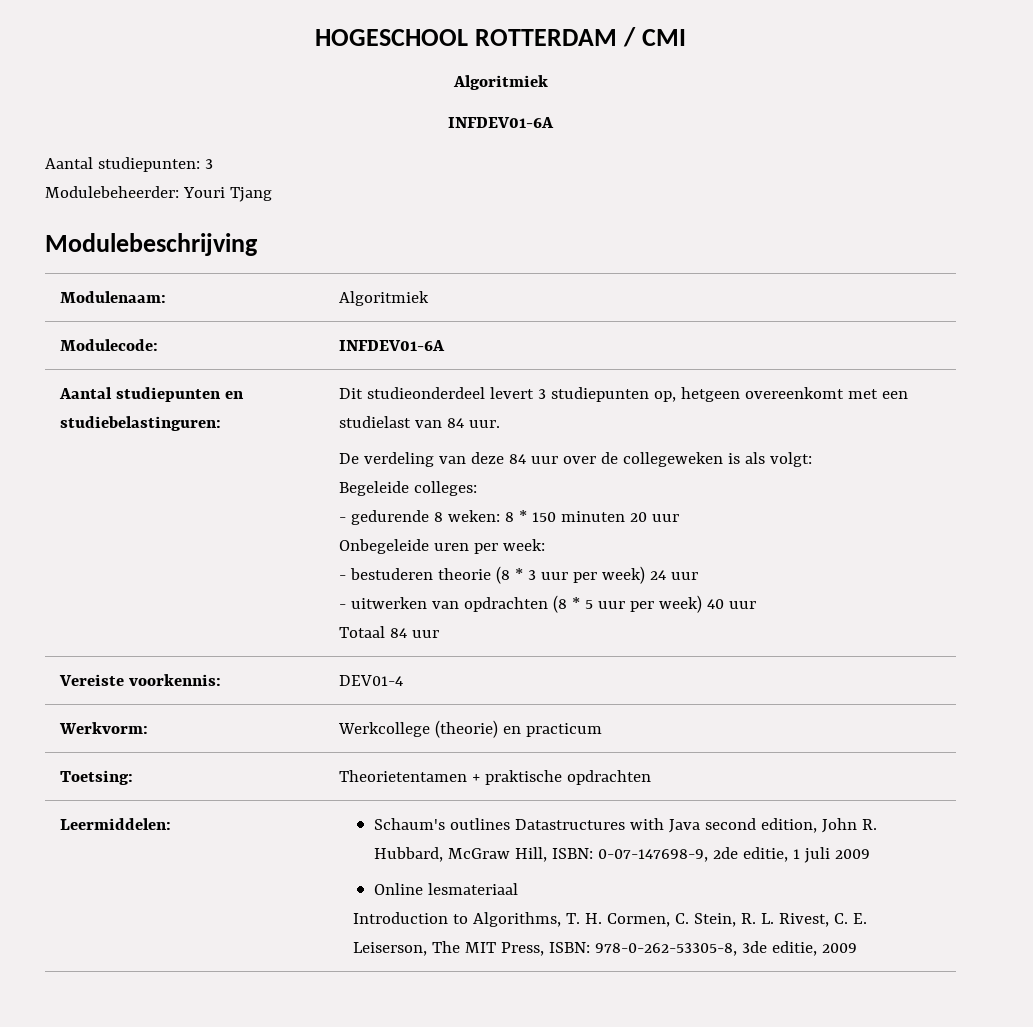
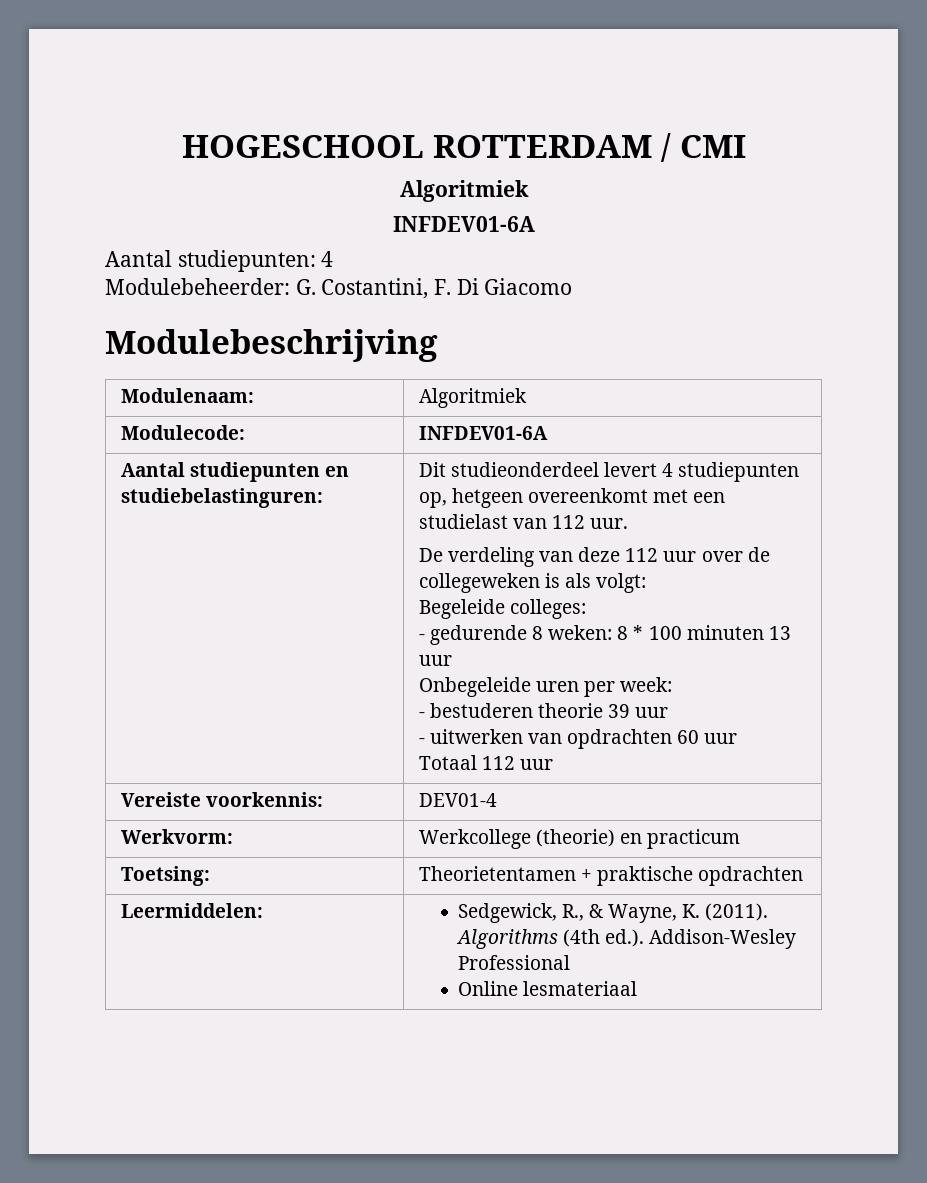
[204,159,213,169] 3 -> [321,251,334,267] 4
[182,187,272,202] Youri Tjang -> [295,278,573,299] G. Costantini, F. Di Giacomo
[537,389,546,399] 3 -> [662,463,674,477] 4
[446,418,464,428] 84 -> [552,515,586,529] 112
[508,454,526,464] 84 -> [625,548,659,562] 112
[531,511,647,522] 150 minuten 20 -> [648,625,791,640] 100 minuten 13
[495,566,666,584] (8 * 3 uur per week) 24 -> [608,704,631,718] 39
[552,595,724,613] (8 * 5 uur per week) 40 -> [677,730,700,744] 60
[389,628,407,638] 84 -> [481,756,515,770] 112
[373,818,877,833] [373,847,870,863] [373,883,518,895] [353,912,868,927] [353,941,858,956] Schaum's outlines Datastructures with Java second edition, John R. Hubbard, McGraw Hill, ISBN: 0-07-147698-9, 2de editie, 1 juli 2009 // Online lesmateriaal // Introduction to Algorithms, T. H. Cormen, C. Stein, R. L. Rivest, C. E. Leiserson, The MIT Press, ISBN: 978-0-262-53305-8, 3de editie, 2009 -> [457,903,769,923] [455,929,797,949] [457,955,570,970] [457,981,637,996] Sedgewick, R., & Wayne, K. (2011). Algorithms (4th ed.). Addison-Wesley Professional // Online lesmateriaal

